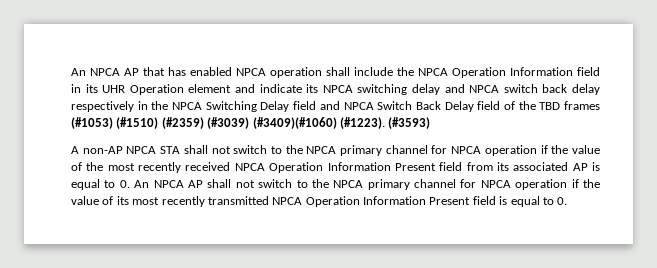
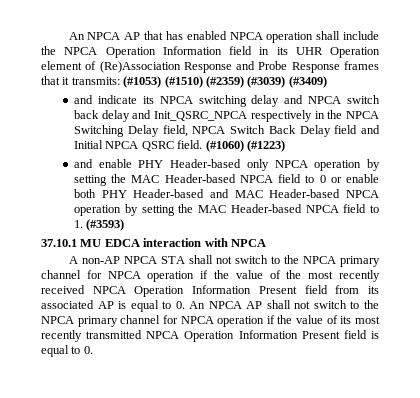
(232, 88) none -> [85,61,379,73] [41,76,327,88] of (Re)Association Response and Probe Response frames that it transmits: (#1053) (#1510) (#2359) (#3039) (#3409) //
(601, 89) none -> [132,110,248,121] and Init_QSRC_NPCA
[293,101,340,110] field and -> [162,125,188,137] field,
[503,101,600,110] [71,117,431,129] of the TBD frames (#1053) (#1510) (#2359) (#3039) (#3409)(#1060) (#1223). (#3593) -> [361,125,380,134] [73,140,285,152] [73,159,380,171] [73,174,380,186] [73,189,380,198] [73,204,379,216] [73,219,125,231] [41,238,266,247] and Initial NPCA QSRC field. (#1060) (#1223) // and enable PHY Header-based only NPCA operation by setting the MAC Header-based NPCA field to 0 or enable both PHY Header-based and MAC Header-based NPCA operation by setting the MAC Header-based NPCA field to 1. (#3593) // 37.10.1 MU EDCA interaction with NPCA

